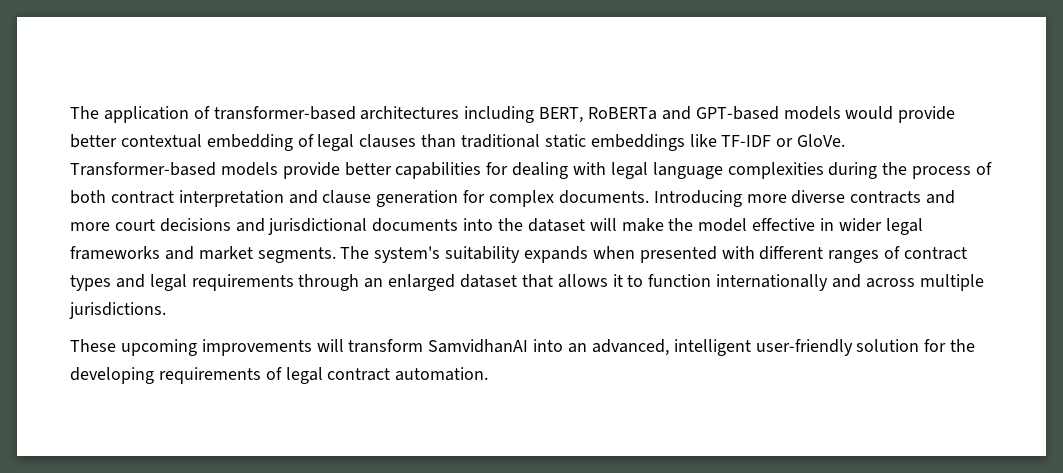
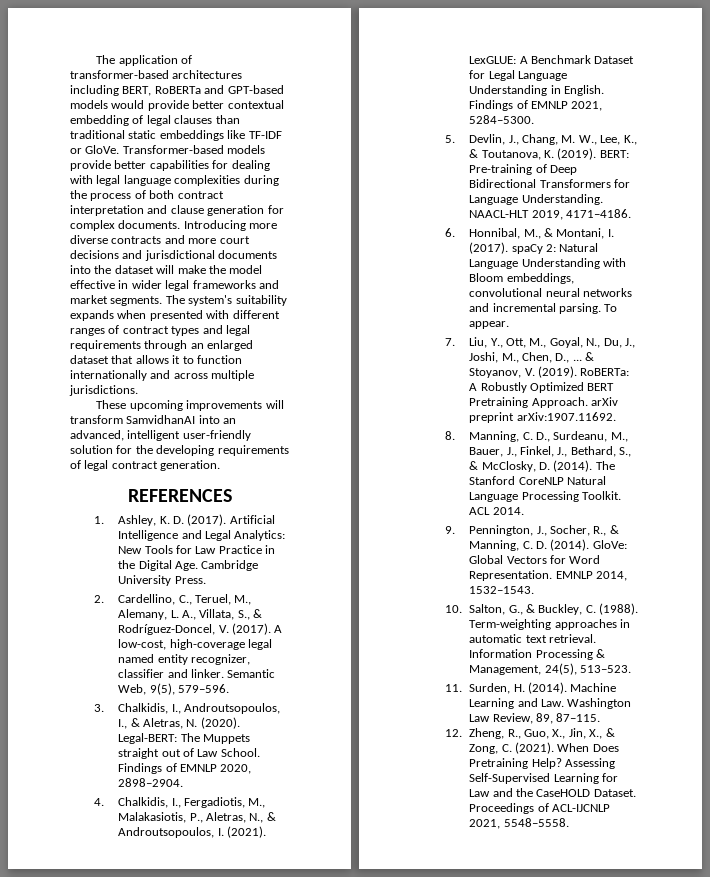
[395,367,489,381] automation. -> [160,460,221,471] [127,489,232,502] [94,514,275,526] [118,530,286,541] [118,545,276,554] [118,560,259,571] [118,575,206,586] [94,594,252,605] [118,609,263,620] [118,623,283,635] [118,639,273,650] [118,654,251,665] [118,669,276,678] [118,683,230,695] [94,703,281,714] [118,717,240,729] [118,733,251,744] [118,748,260,759] [118,763,252,774] [118,778,184,787] [94,797,266,808] [118,812,276,823] [118,826,267,838] [469,55,635,64] [469,70,568,81] [469,85,605,96] [469,100,603,111] [469,115,535,124] [445,134,637,145] [469,148,629,160] [469,164,578,175] [469,179,631,188] [469,194,603,205] [469,209,632,220] [445,228,614,239] [469,242,599,254] [469,258,627,269] [469,273,574,284] [469,288,633,297] [469,303,618,314] [469,321,510,329] [445,337,635,348] [469,352,595,363] [469,366,630,378] [469,382,615,393] [469,397,619,408] [469,412,616,423] [445,431,628,442] [469,446,632,457] [469,460,615,472] [469,476,607,485] [469,491,622,502] [469,507,524,515] [445,525,619,536] [469,539,627,551] [469,555,601,564] [469,570,628,581] [469,586,535,594] [445,603,639,615] [469,619,631,630] [469,634,597,643] [469,649,606,660] [469,663,632,675] [445,682,617,694] [469,698,632,709] [469,713,601,724] [445,728,615,739] [469,742,619,754] [469,758,616,769] [469,773,619,784] [469,788,636,797] [469,803,611,814] [469,818,569,829] generation. // REFERENCES // 1. Ashley, K. D. (2017). Artificial Intelligence and Legal Analytics: New Tools for Law Practice in the Digital Age. Cambridge University Press. // 2. Cardellino, C., Teruel, M., Alemany, L. A., Villata, S., & Rodríguez-Doncel, V. (2017). A low-cost, high-coverage legal named entity recognizer, classifier and linker. Semantic Web, 9(5), 579–596. // 3. Chalkidis, I., Androutsopoulos, I., & Aletras, N. (2020). Legal-BERT: The Muppets straight out of Law School. Findings of EMNLP 2020, 2898–2904. // 4. Chalkidis, I., Fergadiotis, M., Malakasiotis, P., Aletras, N., & Androutsopoulos, I. (2021). LexGLUE: A Benchmark Dataset for Legal Language Understanding in English. Findings of EMNLP 2021, 5284–5300. // 5. Devlin, J., Chang, M. W., Lee, K., & Toutanova, K. (2019). BERT: Pre-training of Deep Bidirectional Transformers for Language Understanding. NAACL-HLT 2019, 4171–4186. // 6. Honnibal, M., & Montani, I. (2017). spaCy 2: Natural Language Understanding with Bloom embeddings, convolutional neural networks and incremental parsing. To appear. // 7. Liu, Y., Ott, M., Goyal, N., Du, J., Joshi, M., Chen, D., ... & Stoyanov, V. (2019). RoBERTa: A Robustly Optimized BERT Pretraining Approach. arXiv preprint arXiv:1907.11692. // 8. Manning, C. D., Surdeanu, M., Bauer, J., Finkel, J., Bethard, S., & McClosky, D. (2014). The Stanford CoreNLP Natural Language Processing Toolkit. ACL 2014. // 9. Pennington, J., Socher, R., & Manning, C. D. (2014). GloVe: Global Vectors for Word Representation. EMNLP 2014, 1532–1543. // 10. Salton, G., & Buckley, C. (1988). Term-weighting approaches in automatic text retrieval. Information Processing & Management, 24(5), 513–523. // 11. Surden, H. (2014). Machine Learning and Law. Washington Law Review, 89, 87–115. // 12. Zheng, R., Guo, X., Jin, X., & Zong, C. (2021). When Does Pretraining Help? Assessing Self-Supervised Learning for Law and the CaseHOLD Dataset. Proceedings of ACL-IJCNLP 2021, 5548–5558.

